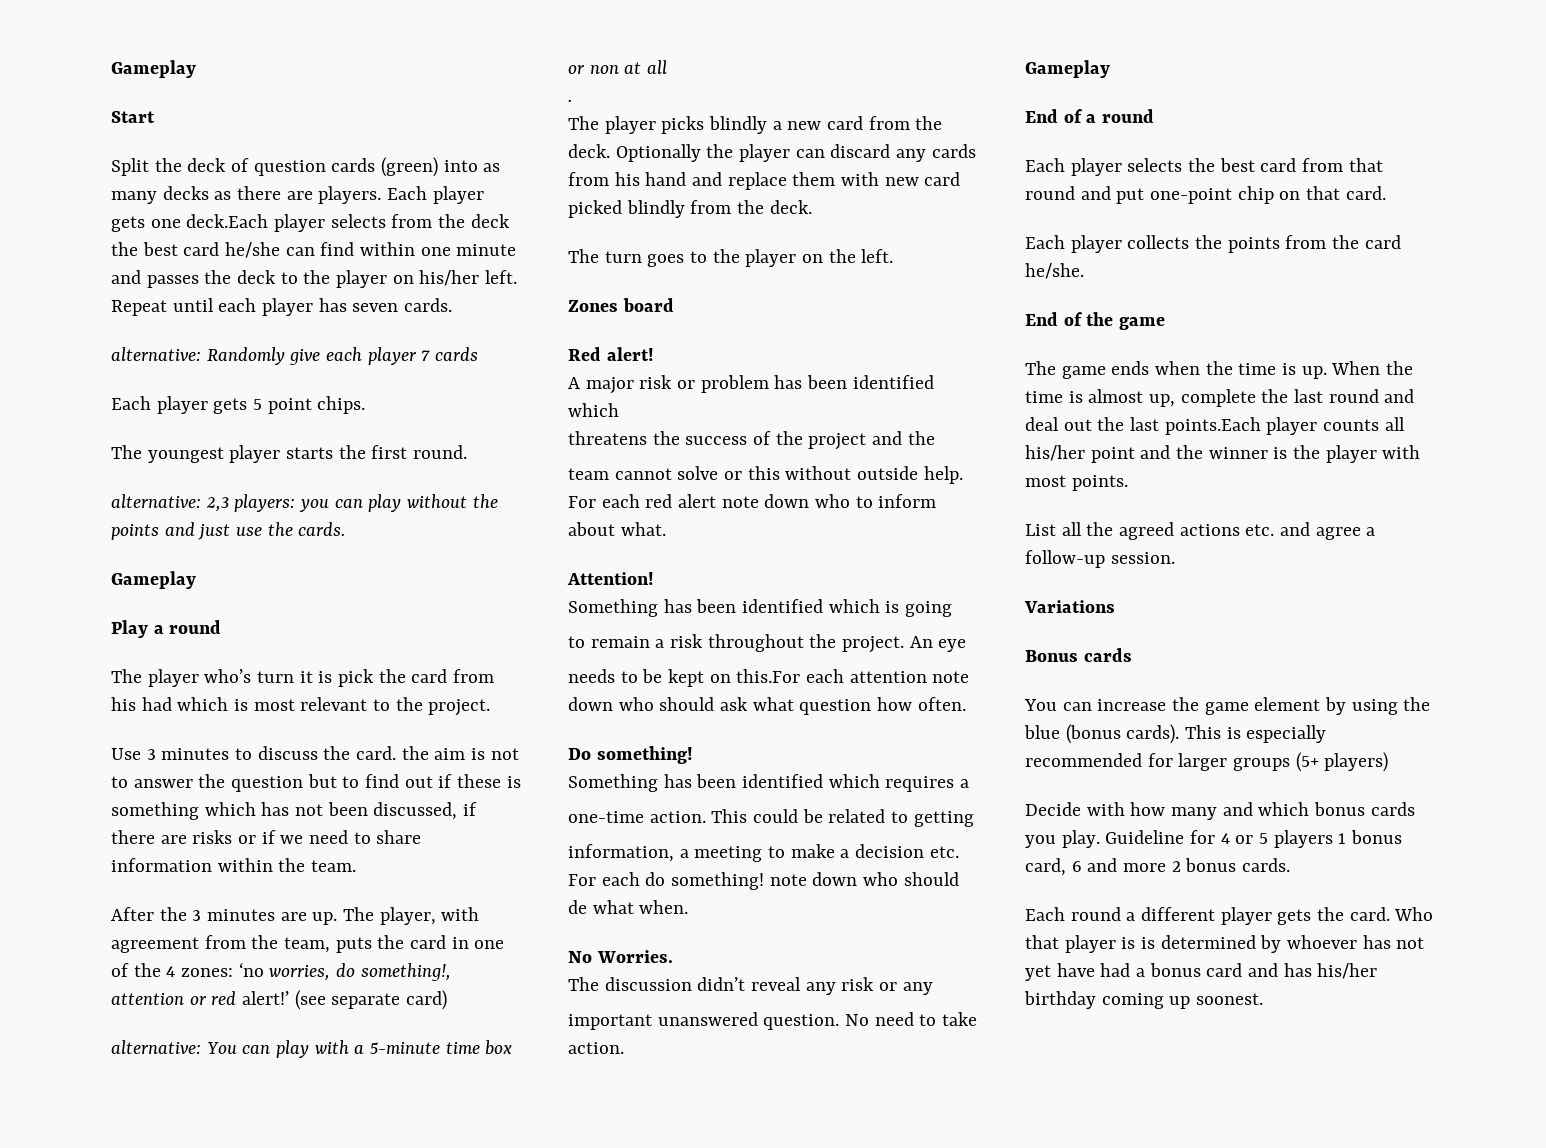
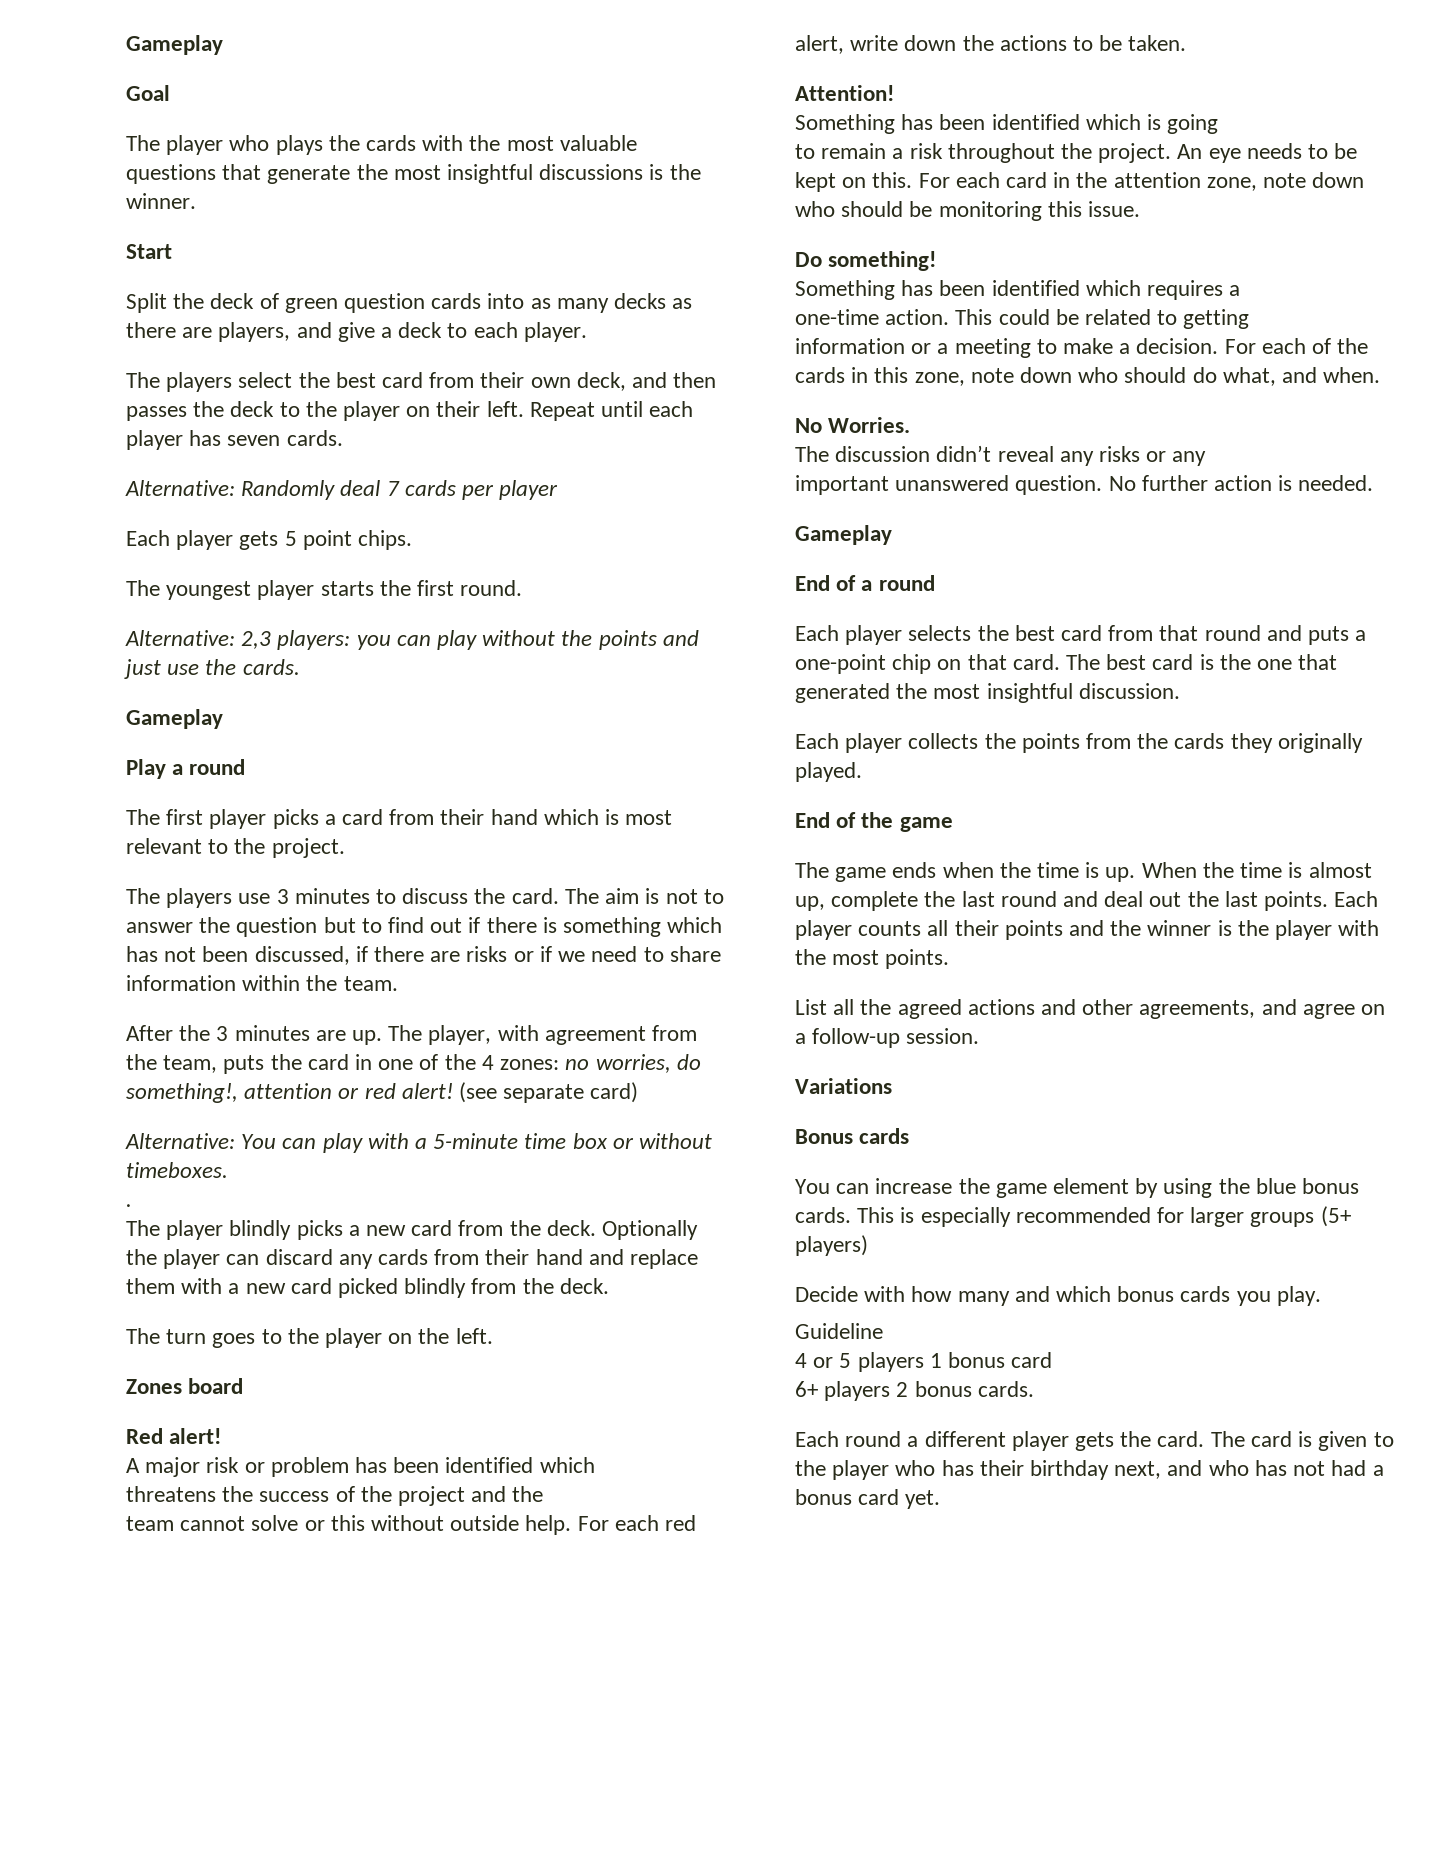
[111,60,196,78] Gameplay -> [126,35,223,55] [126,85,170,101] [126,135,637,155] [126,164,701,184] [126,193,196,209] Gameplay // Goal // The player who plays the cards with the most valuable questions that generate the most insightful discussions is the winner.
(250, 165) none -> [284,298,338,313] green
[381,157,439,177] (green) -> (482, 301) none
[318,186,484,204] [111,214,510,232] [111,242,517,258] [111,270,141,284] players. Each player gets one deck.Each player selects from the deck the best card he/she can find within one minute and -> [218,322,587,342] [126,372,717,392] players, and give a deck to each player. // The players select the best card from their own deck, and then
[419,270,480,286] his/her -> [436,401,481,417] their
[111,347,417,365] alternative: Randomly give each player -> [125,480,381,500] Alternative: Randomly deal
(479, 354) none -> [462,480,559,500] per player
[111,494,201,508] alternative: -> [125,630,235,646] Alternative:
[147,669,495,687] [111,697,172,711] player who’s turn it is pick the card from his had -> [166,809,538,829] first player picks a card from their hand
[111,748,141,760] Use -> [126,888,271,908] The players use
[401,746,429,760] the -> [564,888,599,904] The
[457,774,502,788] these -> [486,917,537,933] there
[238,962,264,977] ‘no -> [565,1059,590,1070] no
[242,991,290,1005] alert!’ -> [401,1083,453,1099] alert!
[111,1040,201,1054] alternative: -> [125,1133,235,1149] Alternative:
[589,60,668,74] non at all -> [639,1133,713,1149] [126,1162,228,1178] without timeboxes.
[661,116,768,134] picks blindly -> [229,1220,343,1240] blindly picks
[614,172,640,186] his -> [485,1249,530,1265] their
(880, 179) none -> [228,1283,240,1294] a
[678,494,937,508] [568,522,666,536] alert note down who to inform about what. -> [795,35,1187,54] alert, write down the actions to be taken.
(967, 645) // -> (1241, 155) none
[736,669,970,683] [568,697,966,715] this.For each attention note down who should ask what question how often. -> [872,172,1365,191] [795,201,1141,221] this. For each card in the attention zone, note down who should be monitoring this issue.
[568,844,674,862] information, -> [795,338,932,354] information or
[855,844,959,858] [568,872,959,890] [568,900,634,914] decision etc. For each do something! note down who should de what -> [1136,338,1369,354] [795,367,1318,386] decision. For each of the cards in this zone, note down who should do what, and
[841,977,875,991] risk -> [1099,446,1141,462] risks
[874,1012,978,1026] [568,1042,624,1054] need to take action. -> [1141,475,1374,491] further action is needed.
[1116,188,1145,204] put -> [1308,626,1367,645] puts a
(1386, 193) none -> [1066,654,1338,670] [795,683,1180,703] The best card is the one that generated the most insightful discussion.
[1364,235,1401,249] [1025,263,1084,279] card he/she. -> [1174,733,1363,753] [795,762,862,782] cards they originally played.
[1164,417,1261,435] points.Each -> [1264,891,1379,911] points. Each
[1025,445,1135,463] his/her point -> [954,920,1063,940] their points
(1421, 452) none -> [795,949,826,965] the
[1245,524,1275,536] etc. -> [1041,999,1256,1019] and other agreements,
(1361, 533) none -> [1361,1004,1386,1015] on
[1065,724,1180,744] (bonus cards). -> [1302,1178,1360,1194] [795,1207,851,1223] bonus cards.
(1100, 839) none -> (1321, 1296) //
[1190,830,1216,844] for -> (883, 1331) //
[1025,858,1167,876] card, 6 and more -> [1011,1352,1053,1368] [795,1381,891,1401] card // 6+ players
[1394,907,1434,921] [1025,935,1425,953] [1025,963,1378,981] [1024,991,1264,1009] Who that player is is determined by whoever has not yet have had a bonus card and has his/her birthday coming up soonest. -> [1210,1431,1394,1451] [795,1460,1384,1480] [795,1489,941,1509] The card is given to the player who has their birthday next, and who has not had a bonus card yet.

